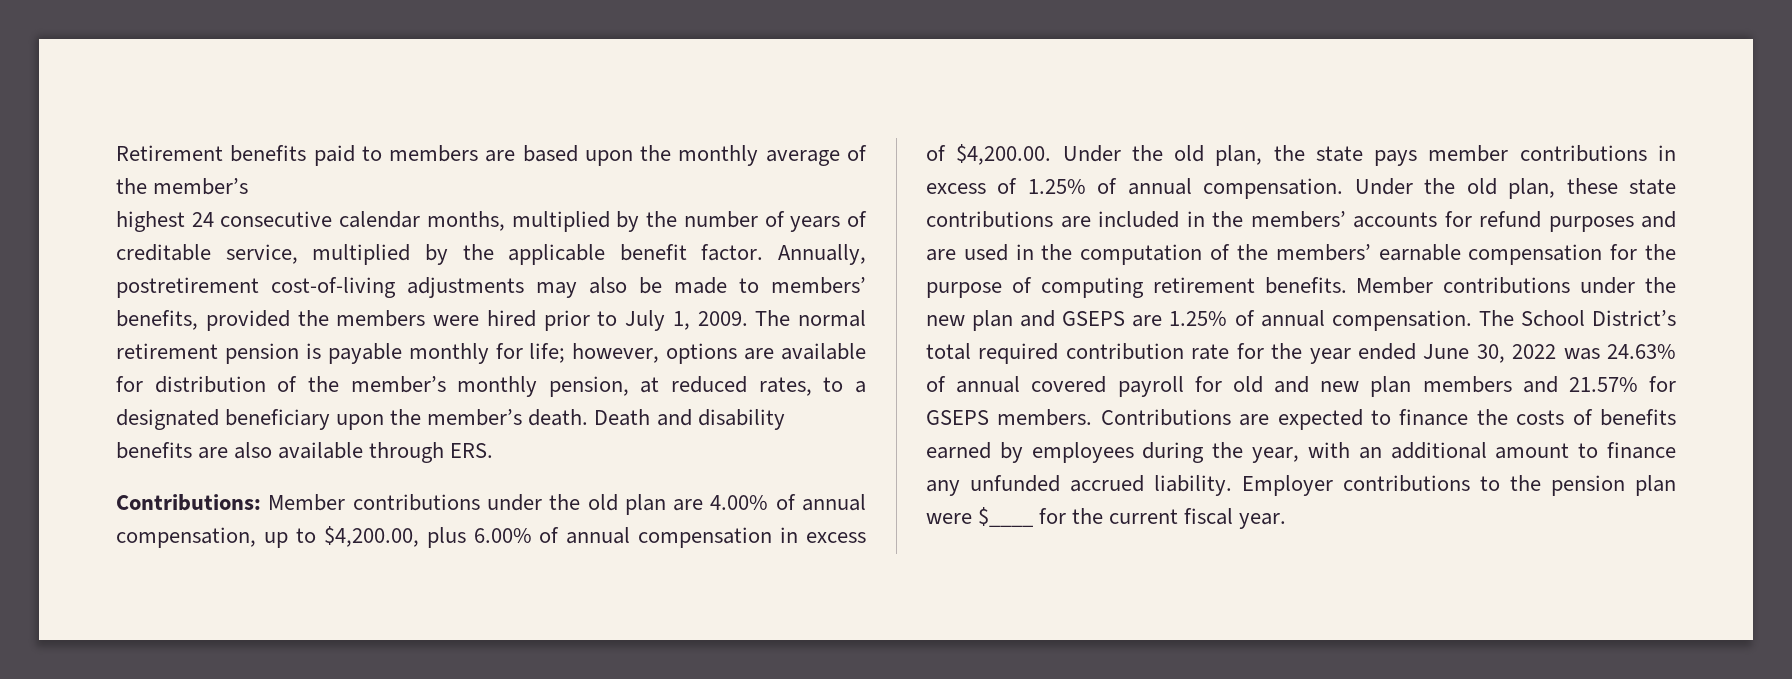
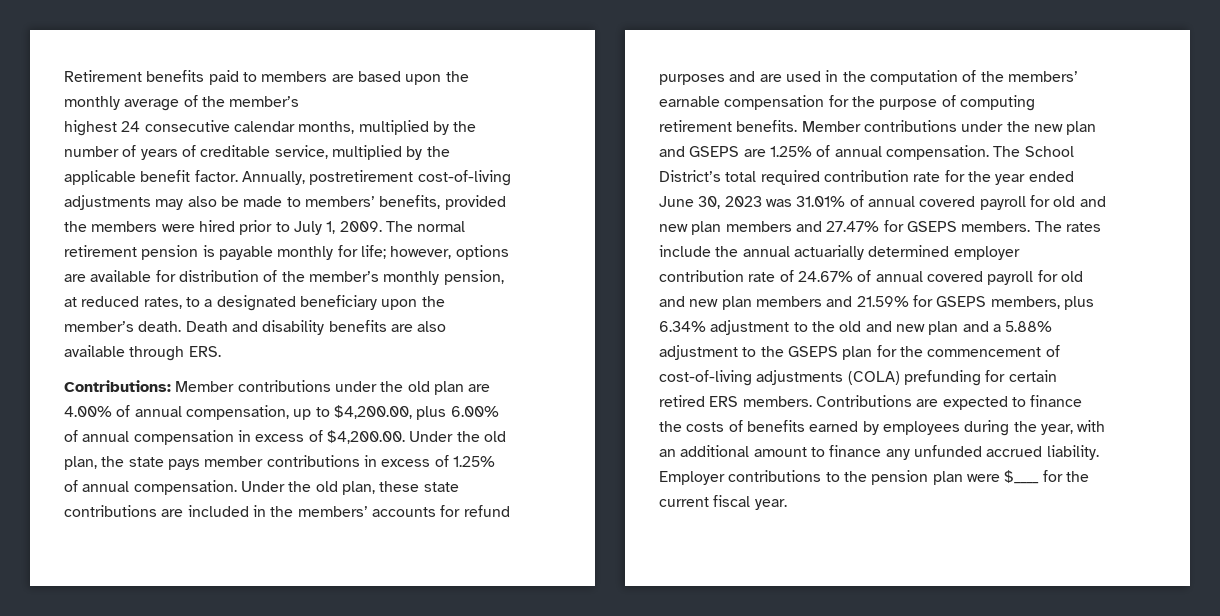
[1512,344,1676,360] 2022 was 24.63% -> [724,196,846,207] 2023 was 31.01%
[1568,377,1638,392] 21.57% -> [826,221,880,232] 27.47%
(1093, 417) none -> [1034,221,1101,232] [659,245,1020,260] [659,270,1083,285] [659,295,1094,310] [659,320,1053,335] [659,345,1060,360] [659,370,1057,386] [659,395,812,407] The rates include the annual actuarially determined employer contribution rate of 24.67% of annual covered payroll for old and new plan members and 21.59% for GSEPS members, plus 6.34% adjustment to the old and new plan and a 5.88% adjustment to the GSEPS plan for the commencement of cost-of-living adjustments (COLA) prefunding for certain retired ERS members.

